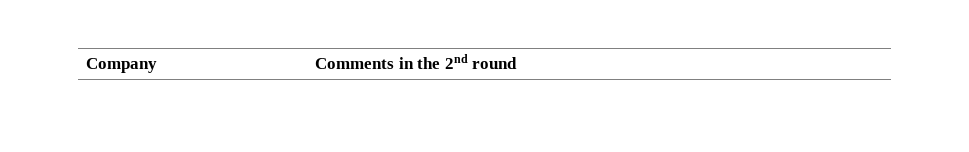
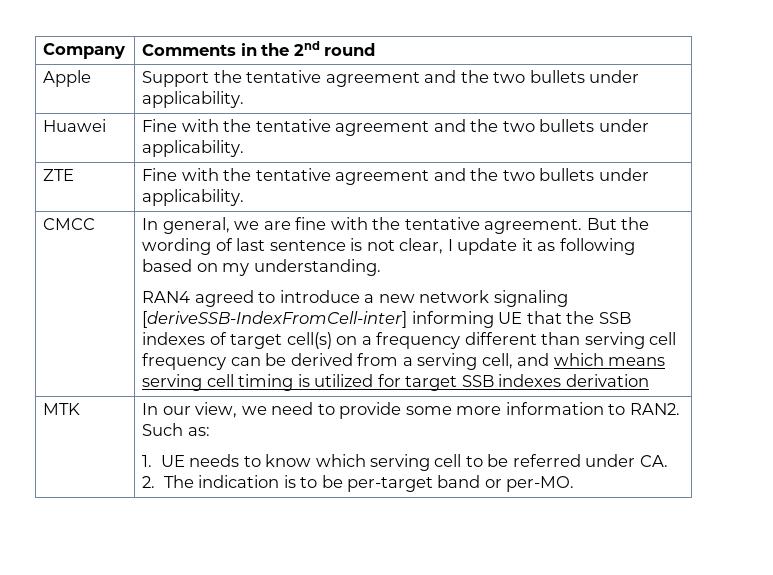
(518, 63) none -> [43,70,92,87] [142,70,640,87] [142,91,245,108] [43,119,107,132] [142,119,649,136] [142,140,245,157] [43,169,75,181] [142,168,649,185] [142,189,245,206] [43,218,96,230] [142,217,650,234] [142,238,635,255] [142,259,381,276] [142,290,568,307] [142,311,631,328] [142,332,677,349] [142,353,666,370] [142,374,649,391] [43,403,81,415] [142,402,680,419] [142,423,210,436] [142,454,668,471] [142,475,575,492] // Apple | Support the tentative agreement and the two bullets under applicability. // Huawei | Fine with the tentative agreement and the two bullets under applicability. // ZTE | Fine with the tentative agreement and the two bullets under applicability. // CMCC | In general, we are fine with the tentative agreement. But the wording of last sentence is not clear, I update it as following based on my understanding. // RAN4 agreed to introduce a new network signaling [deriveSSB-IndexFromCell-inter] informing UE that the SSB indexes of target cell(s) on a frequency different than serving cell frequency can be derived from a serving cell, and which means serving cell timing is utilized for target SSB indexes derivation // MTK | In our view, we need to provide some more information to RAN2. Such as: // 1. UE needs to know which serving cell to be referred under CA. // 2. The indication is to be per-target band or per-MO.

